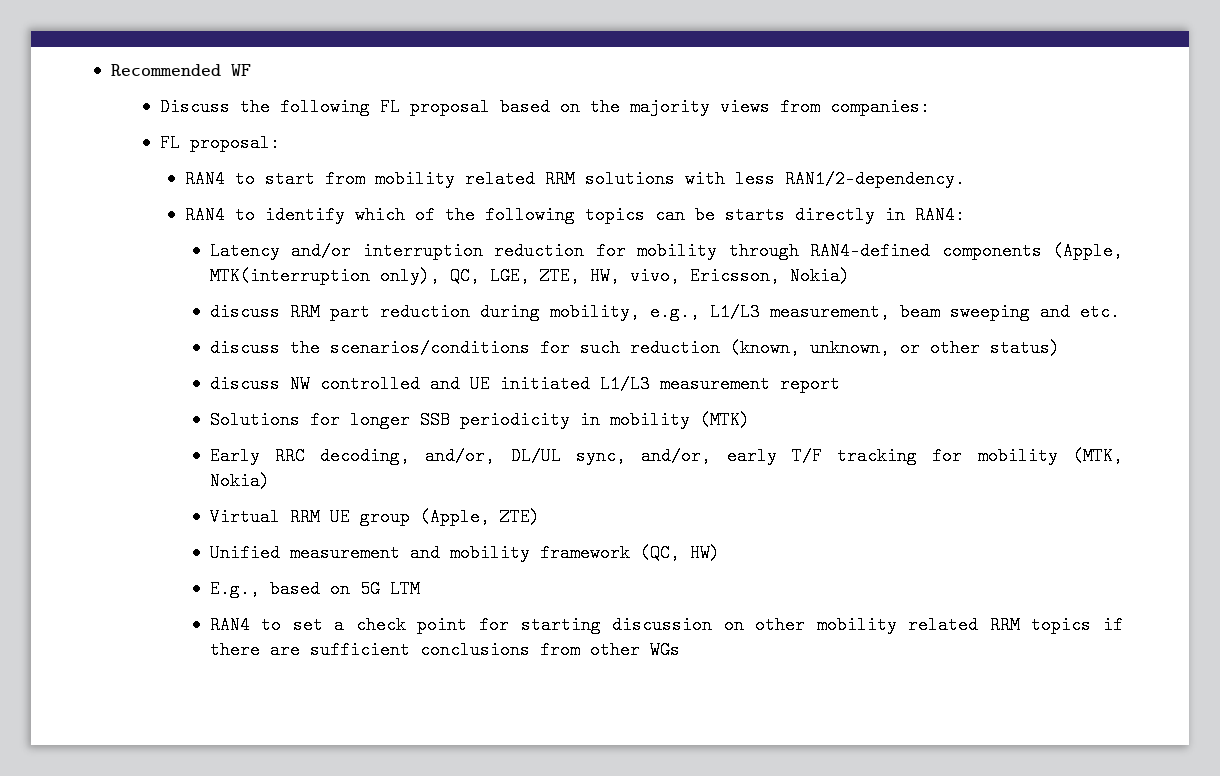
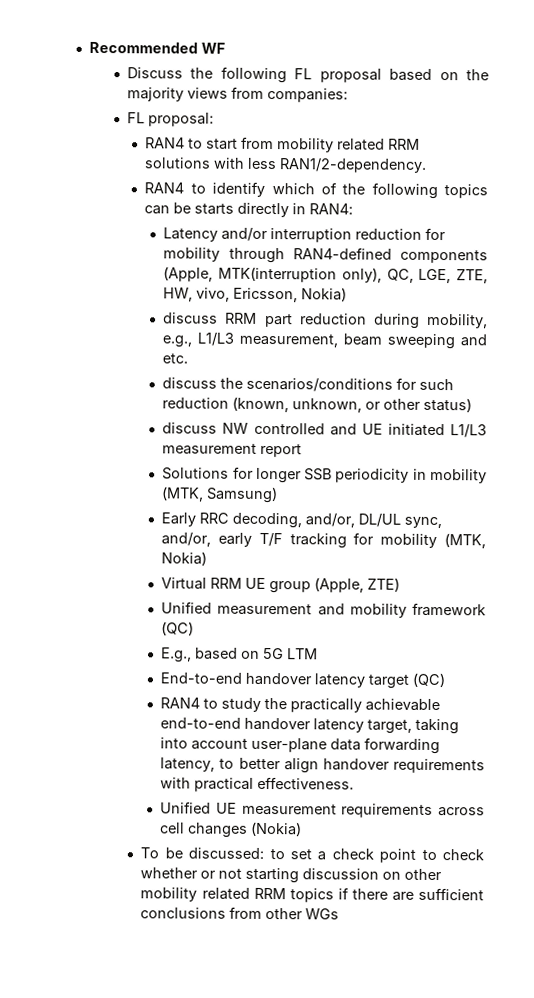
[699,411,750,429] (MTK) -> [161,486,279,504] (MTK, Samsung)
[639,544,720,562] (QC, HW) -> [161,621,195,636] (QC)
[209,616,509,634] RAN4 to set a check point for -> [160,672,446,689] [160,697,441,713] [160,717,460,735] [160,737,441,755] [160,757,485,774] [160,776,355,792] [160,801,485,818] [160,821,303,838] [140,847,485,863] [140,867,243,879] End-to-end handover latency target (QC) // RAN4 to study the practically achievable end-to-end handover latency target, taking into account user-plane data forwarding latency, to better align handover requirements with practical effectiveness. // Unified UE measurement requirements across cell changes (Nokia) // To be discussed: to set a check point to check whether or not

